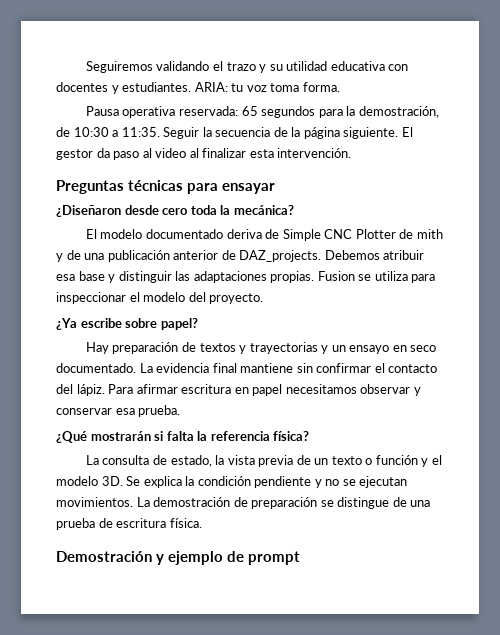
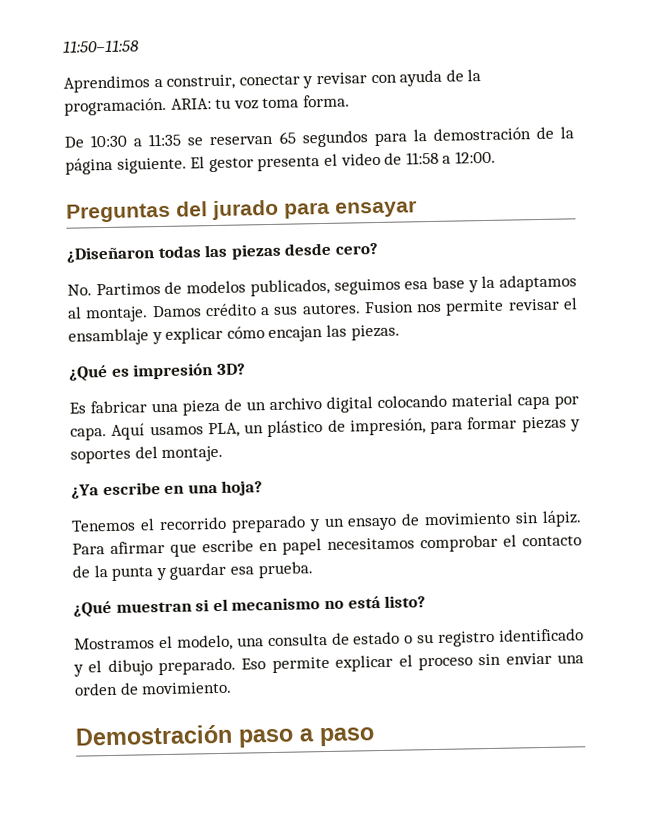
[85,61,409,73] [56,82,192,94] Seguiremos validando el trazo y su utilidad educativa con docentes y estudiantes. -> [63,39,139,53] [63,69,482,93] [64,97,167,116] 11:50–11:58 // Aprendimos a construir, conectar y revisar con ayuda de la programación.
[85,106,439,118] [56,127,271,139] Pausa operativa reservada: 65 segundos para la demostración, de 10:30 a 11:35. Seguir la secuencia -> [64,127,531,148] De 10:30 a 11:35 se reservan 65 segundos para la demostración
[96,148,352,160] da paso al video al finalizar esta intervención. -> [257,150,496,172] presenta el video de 11:58 a 12:00.
[128,180,183,191] técnicas -> [176,199,279,221] del jurado
[124,205,294,215] [85,229,443,241] [56,250,425,262] [56,271,436,283] [56,292,264,304] [56,318,198,330] [85,342,437,354] [56,363,438,373] [56,384,73,394] desde cero toda la mecánica? // El modelo documentado deriva de Simple CNC Plotter de mith y de una publicación anterior de DAZ_projects. Debemos atribuir esa base y distinguir las adaptaciones propias. Fusion se utiliza para inspeccionar el modelo del proyecto. // ¿Ya escribe sobre papel? // Hay preparación de textos y trayectorias y un ensayo en seco documentado. La evidencia final mantiene sin confirmar el contacto del -> [157,242,379,260] [67,274,577,297] [67,297,578,323] [68,324,400,346] [69,363,246,382] [69,393,579,416] [70,416,581,441] [70,445,224,464] [71,480,264,499] [71,512,540,533] todas las piezas desde cero? // No. Partimos de modelos publicados, seguimos esa base y la adaptamos al montaje. Damos crédito a sus autores. Fusion nos permite revisar el ensamblaje y explicar cómo encajan las piezas. // ¿Qué es impresión 3D? // Es fabricar una pieza de un archivo digital colocando material capa por capa. Aquí usamos PLA, un plástico de impresión, para formar piezas y soportes del montaje. // ¿Ya escribe en una hoja? // Tenemos el recorrido preparado y un ensayo de movimiento sin
[181,384,232,394] escritura -> [170,539,254,557] que escribe
[360,384,421,396] [56,405,181,417] [56,431,310,443] [85,455,442,467] [56,476,408,488] [56,497,431,509] [56,518,202,530] [56,551,301,565] observar y conservar esa prueba. // ¿Qué mostrarán si falta la referencia física? // La consulta de estado, la vista previa de un texto o función y el modelo 3D. Se explica la condición pendiente y no se ejecutan movimientos. La demostración de preparación se distingue de una prueba de escritura física. // Demostración y ejemplo de prompt -> [420,534,582,553] [72,561,313,581] [73,595,427,618] [74,628,584,651] [73,652,584,677] [74,681,233,696] [75,724,375,748] comprobar el contacto de la punta y guardar esa prueba. // ¿Qué muestran si el mecanismo no está listo? // Mostramos el modelo, una consulta de estado o su registro identificado y el dibujo preparado. Eso permite explicar el proceso sin enviar una orden de movimiento. // Demostración paso a paso

